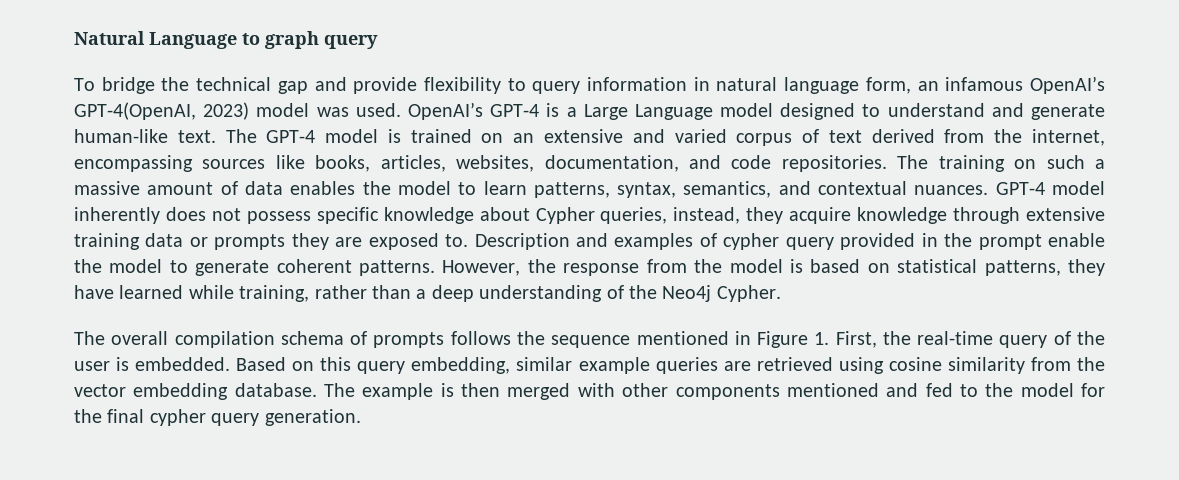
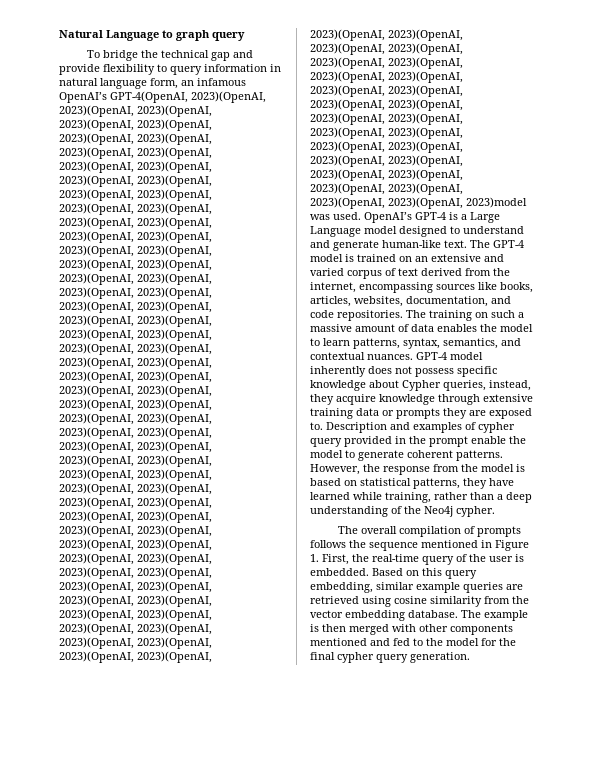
[203,102,310,120] 2023) model -> [191,91,266,103] [59,105,212,117] [59,119,212,131] [59,133,212,145] [59,147,212,159] [59,161,212,173] [59,175,212,187] [59,189,212,201] [59,203,212,215] [59,217,212,229] [59,231,212,243] [59,245,212,257] [59,259,212,271] [59,273,212,285] [59,287,212,299] [59,301,212,313] [59,315,212,327] [59,329,212,341] [59,343,212,355] [59,357,212,369] [59,371,212,383] [59,385,212,397] [59,399,212,411] [59,413,212,425] [59,427,212,439] [59,441,212,453] [59,455,212,467] [59,469,212,481] [59,483,212,495] [59,497,212,509] [59,511,212,523] [59,525,212,537] [59,539,212,551] [59,553,212,565] [59,567,212,579] [59,581,212,593] [59,595,212,607] [59,609,212,621] [59,623,212,635] [59,637,212,649] [59,651,212,663] [310,29,463,41] [310,43,463,55] [310,57,463,69] [310,71,463,83] [310,85,463,97] [310,99,463,111] [310,113,463,125] [310,127,463,139] [310,141,463,153] [310,155,463,167] [310,169,463,181] [310,183,463,195] [310,197,527,209] 2023)(OpenAI, 2023)(OpenAI, 2023)(OpenAI, 2023)(OpenAI, 2023)(OpenAI, 2023)(OpenAI, 2023)(OpenAI, 2023)(OpenAI, 2023)(OpenAI, 2023)(OpenAI, 2023)(OpenAI, 2023)(OpenAI, 2023)(OpenAI, 2023)(OpenAI, 2023)(OpenAI, 2023)(OpenAI, 2023)(OpenAI, 2023)(OpenAI, 2023)(OpenAI, 2023)(OpenAI, 2023)(OpenAI, 2023)(OpenAI, 2023)(OpenAI, 2023)(OpenAI, 2023)(OpenAI, 2023)(OpenAI, 2023)(OpenAI, 2023)(OpenAI, 2023)(OpenAI, 2023)(OpenAI, 2023)(OpenAI, 2023)(OpenAI, 2023)(OpenAI, 2023)(OpenAI, 2023)(OpenAI, 2023)(OpenAI, 2023)(OpenAI, 2023)(OpenAI, 2023)(OpenAI, 2023)(OpenAI, 2023)(OpenAI, 2023)(OpenAI, 2023)(OpenAI, 2023)(OpenAI, 2023)(OpenAI, 2023)(OpenAI, 2023)(OpenAI, 2023)(OpenAI, 2023)(OpenAI, 2023)(OpenAI, 2023)(OpenAI, 2023)(OpenAI, 2023)(OpenAI, 2023)(OpenAI, 2023)(OpenAI, 2023)(OpenAI, 2023)(OpenAI, 2023)(OpenAI, 2023)(OpenAI, 2023)(OpenAI, 2023)(OpenAI, 2023)(OpenAI, 2023)(OpenAI, 2023)(OpenAI, 2023)(OpenAI, 2023)(OpenAI, 2023)(OpenAI, 2023)(OpenAI, 2023)(OpenAI, 2023)(OpenAI, 2023)(OpenAI, 2023)(OpenAI, 2023)(OpenAI, 2023)(OpenAI, 2023)(OpenAI, 2023)(OpenAI, 2023)(OpenAI, 2023)(OpenAI, 2023)(OpenAI, 2023)(OpenAI, 2023)(OpenAI, 2023)(OpenAI, 2023)(OpenAI, 2023)(OpenAI, 2023)(OpenAI, 2023)(OpenAI, 2023)(OpenAI, 2023)(OpenAI, 2023)(OpenAI, 2023)(OpenAI, 2023)(OpenAI, 2023)(OpenAI, 2023)(OpenAI, 2023)(OpenAI, 2023)(OpenAI, 2023)(OpenAI, 2023)(OpenAI, 2023)(OpenAI, 2023)(OpenAI, 2023)(OpenAI, 2023)(OpenAI, 2023)(OpenAI, 2023)(OpenAI, 2023)(OpenAI, 2023)(OpenAI, 2023)(OpenAI, 2023)(OpenAI, 2023)model
[716,285,781,302] Cypher. -> [456,506,495,517] cypher.
[280,331,344,345] schema -> (461, 531) none

